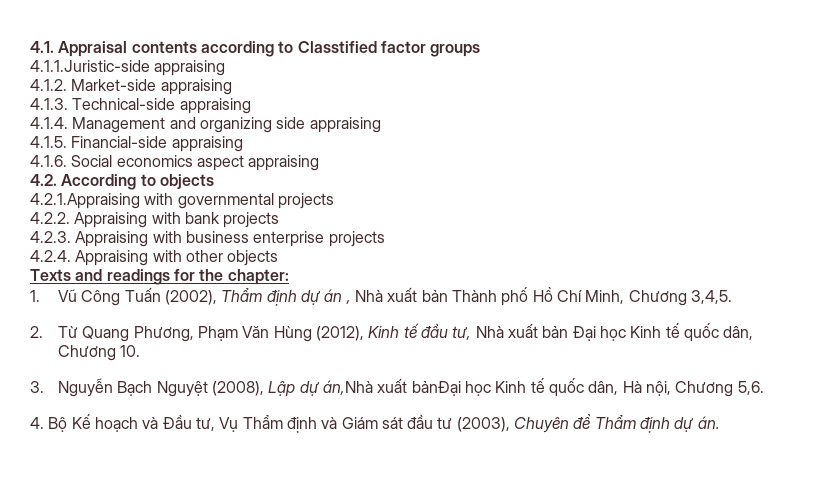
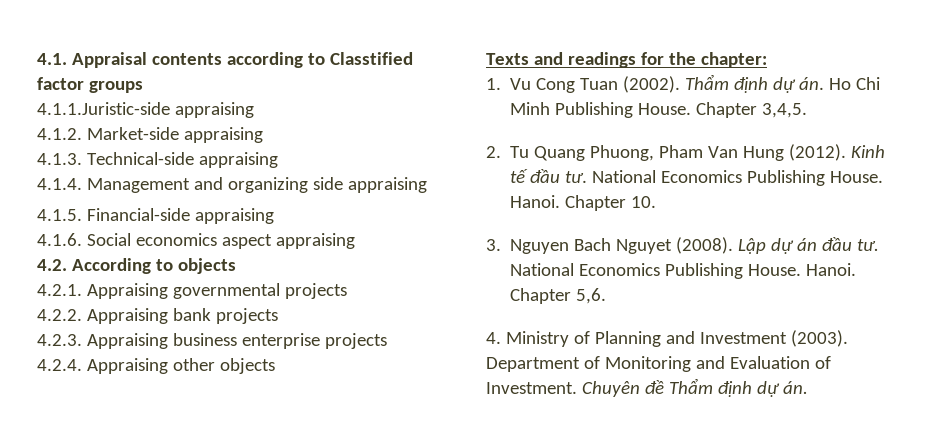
[30,193,174,209] 4.2.1.Appraising with -> [37,283,168,299] 4.2.1. Appraising
[151,212,181,224] with -> (168, 316) none
[152,231,182,243] with -> (168, 341) none
[152,250,182,262] with -> (168, 366) none
[58,287,732,306] [30,323,754,342] [58,345,141,361] [30,378,764,397] [30,414,510,433] Vũ Công Tuấn (2002), Thẩm định dự án , Nhà xuất bản Thành phố Hồ Chí Minh, Chương 3,4,5. // 2. Từ Quang Phương, Phạm Văn Hùng (2012), Kinh tế đầu tư, Nhà xuất bản Đại học Kinh tế quốc dân, Chương 10. // 3. Nguyễn Bạch Nguyệt (2008), Lập dự án,Nhà xuất bảnĐại học Kinh tế quốc dân, Hà nội, Chương 5,6. // 4. Bộ Kế hoạch và Đầu tư, Vụ Thẩm định và Giám sát đầu tư (2003), -> [510,74,881,93] [510,102,808,118] [486,144,886,161] [510,169,884,186] [510,195,657,211] [486,237,880,254] [510,263,857,279] [510,288,607,304] [486,330,848,347] [486,356,831,372] [486,382,577,394] Vu Cong Tuan (2002). Thẩm định dự án. Ho Chi Minh Publishing House. Chapter 3,4,5. // 2. Tu Quang Phuong, Pham Van Hung (2012). Kinh tế đầu tư. National Economics Publishing House. Hanoi. Chapter 10. // 3. Nguyen Bach Nguyet (2008). Lập dự án đầu tư. National Economics Publishing House. Hanoi. Chapter 5,6. // 4. Ministry of Planning and Investment (2003). Department of Monitoring and Evaluation of Investment.

